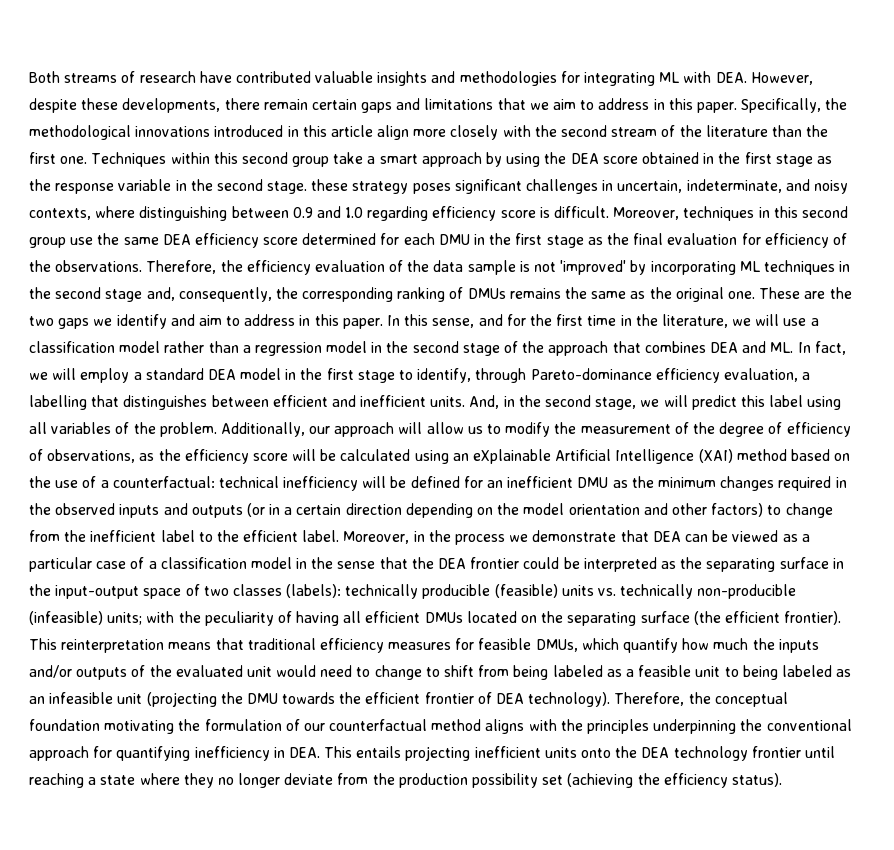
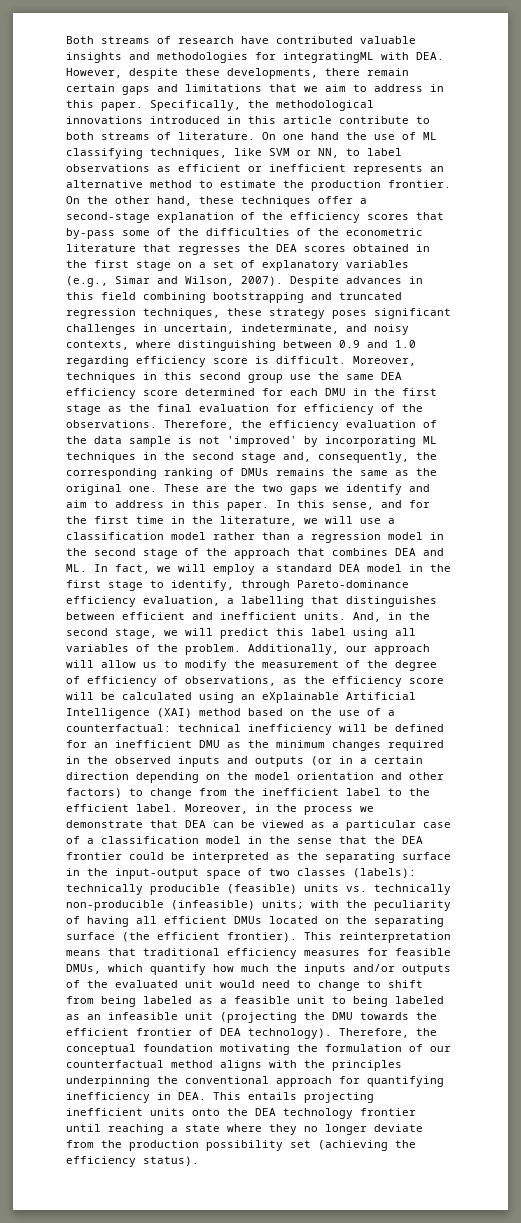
[584,72,680,86] integrating ML -> [283,52,374,63] integratingML
[377,125,829,140] [29,152,638,167] align more closely with the second stream of the literature than the first one. Techniques within this second group take a smart approach by using the DEA score -> [339,116,430,124] [66,132,437,140] [66,148,402,159] [66,164,444,175] [66,180,451,191] [66,196,367,207] [66,212,444,223] [66,228,423,239] [66,244,346,255] contribute to both streams of literature. On one hand the use of ML classifying techniques, like SVM or NN, to label observations as efficient or inefficient represents an alternative method to estimate the production frontier. On the other hand, these techniques offer a second-stage explanation of the efficiency scores that by-pass some of the difficulties of the econometric literature that regresses the DEA scores
[816,156,832,164] [29,179,308,194] as the response variable in the second stage. -> [178,260,409,271] [66,276,423,287] [66,292,402,303] [66,308,220,319] on a set of explanatory variables (e.g., Simar and Wilson, 2007). Despite advances in this field combining bootstrapping and truncated regression techniques,

